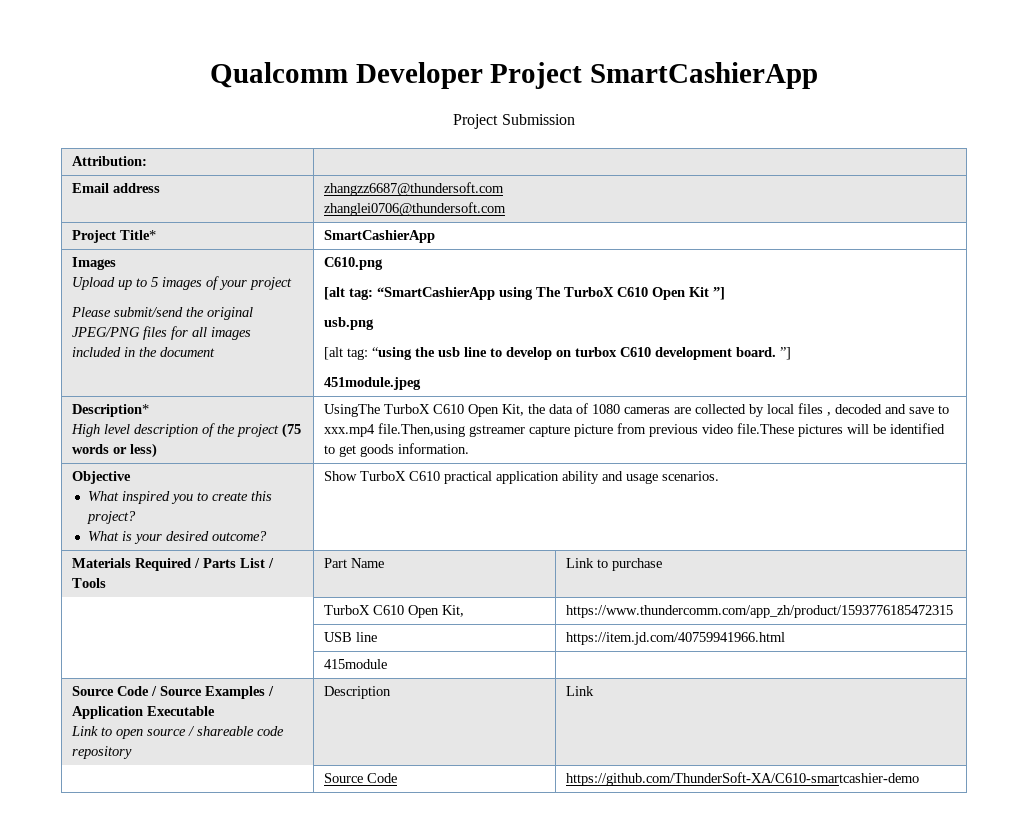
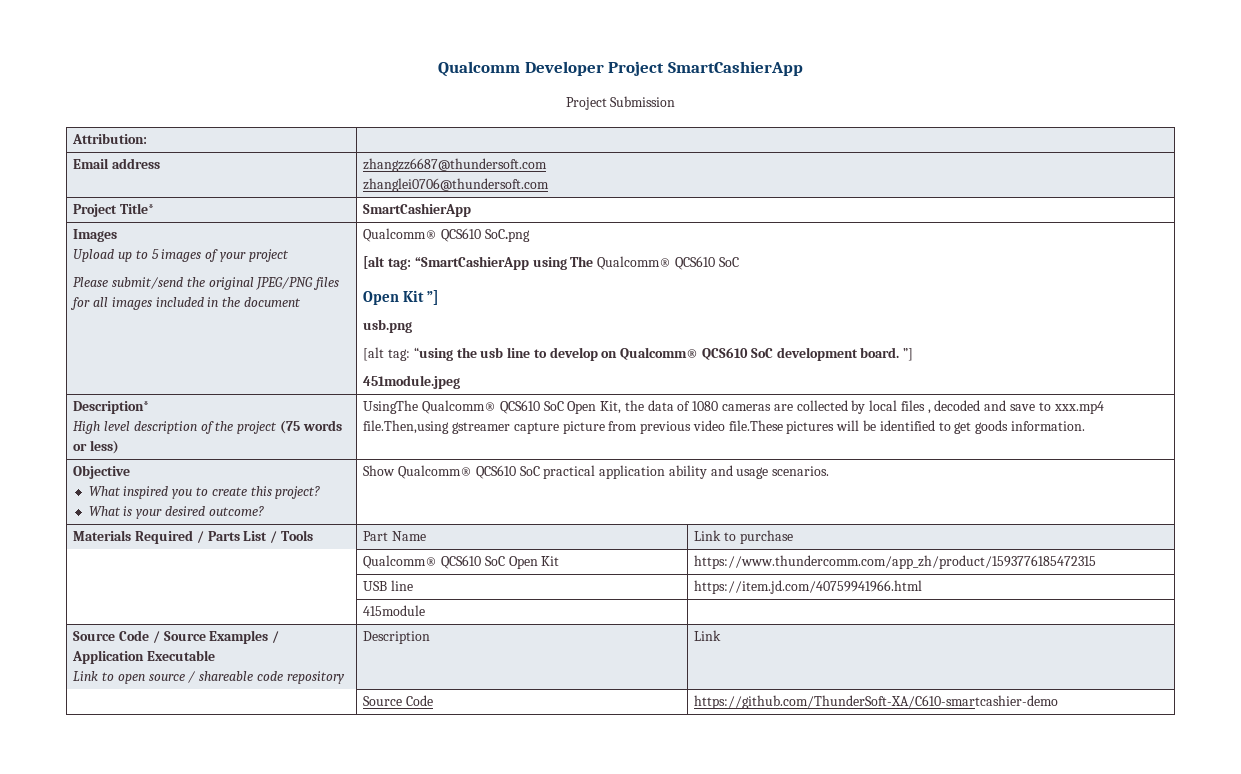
[324,257,384,270] C610.png -> [363,228,530,242] Qualcomm® QCS610 SoC.png
[564,287,649,297] TurboX C610 -> [597,256,739,270] Qualcomm® QCS610 SoC //
[575,347,652,357] turbox C610 -> [620,347,773,360] Qualcomm® QCS610 SoC
[384,404,465,414] TurboX C610 -> [421,400,564,414] Qualcomm® QCS610 SoC
[360,471,441,481] TurboX C610 -> [397,465,540,479] Qualcomm® QCS610 SoC
[324,605,465,618] TurboX C610 Open Kit, -> [363,555,560,569] Qualcomm® QCS610 SoC Open Kit

